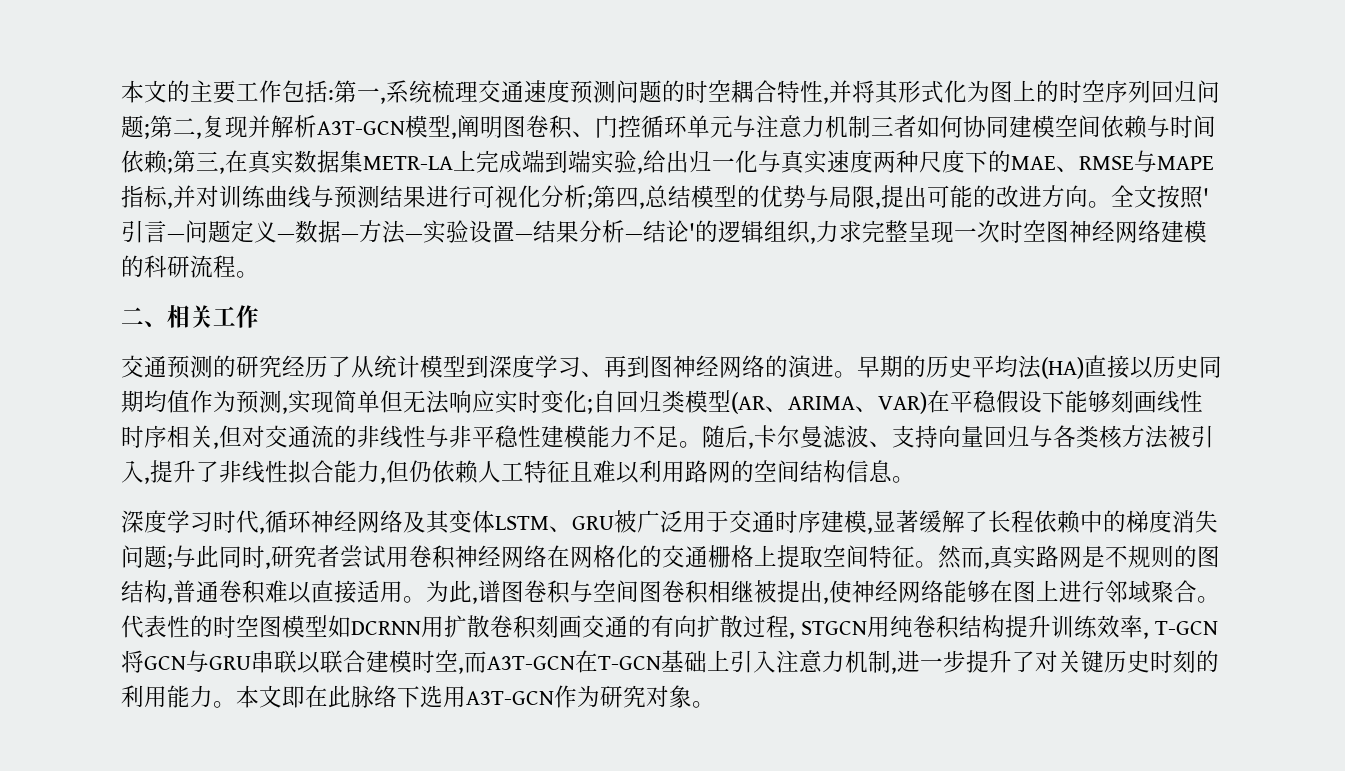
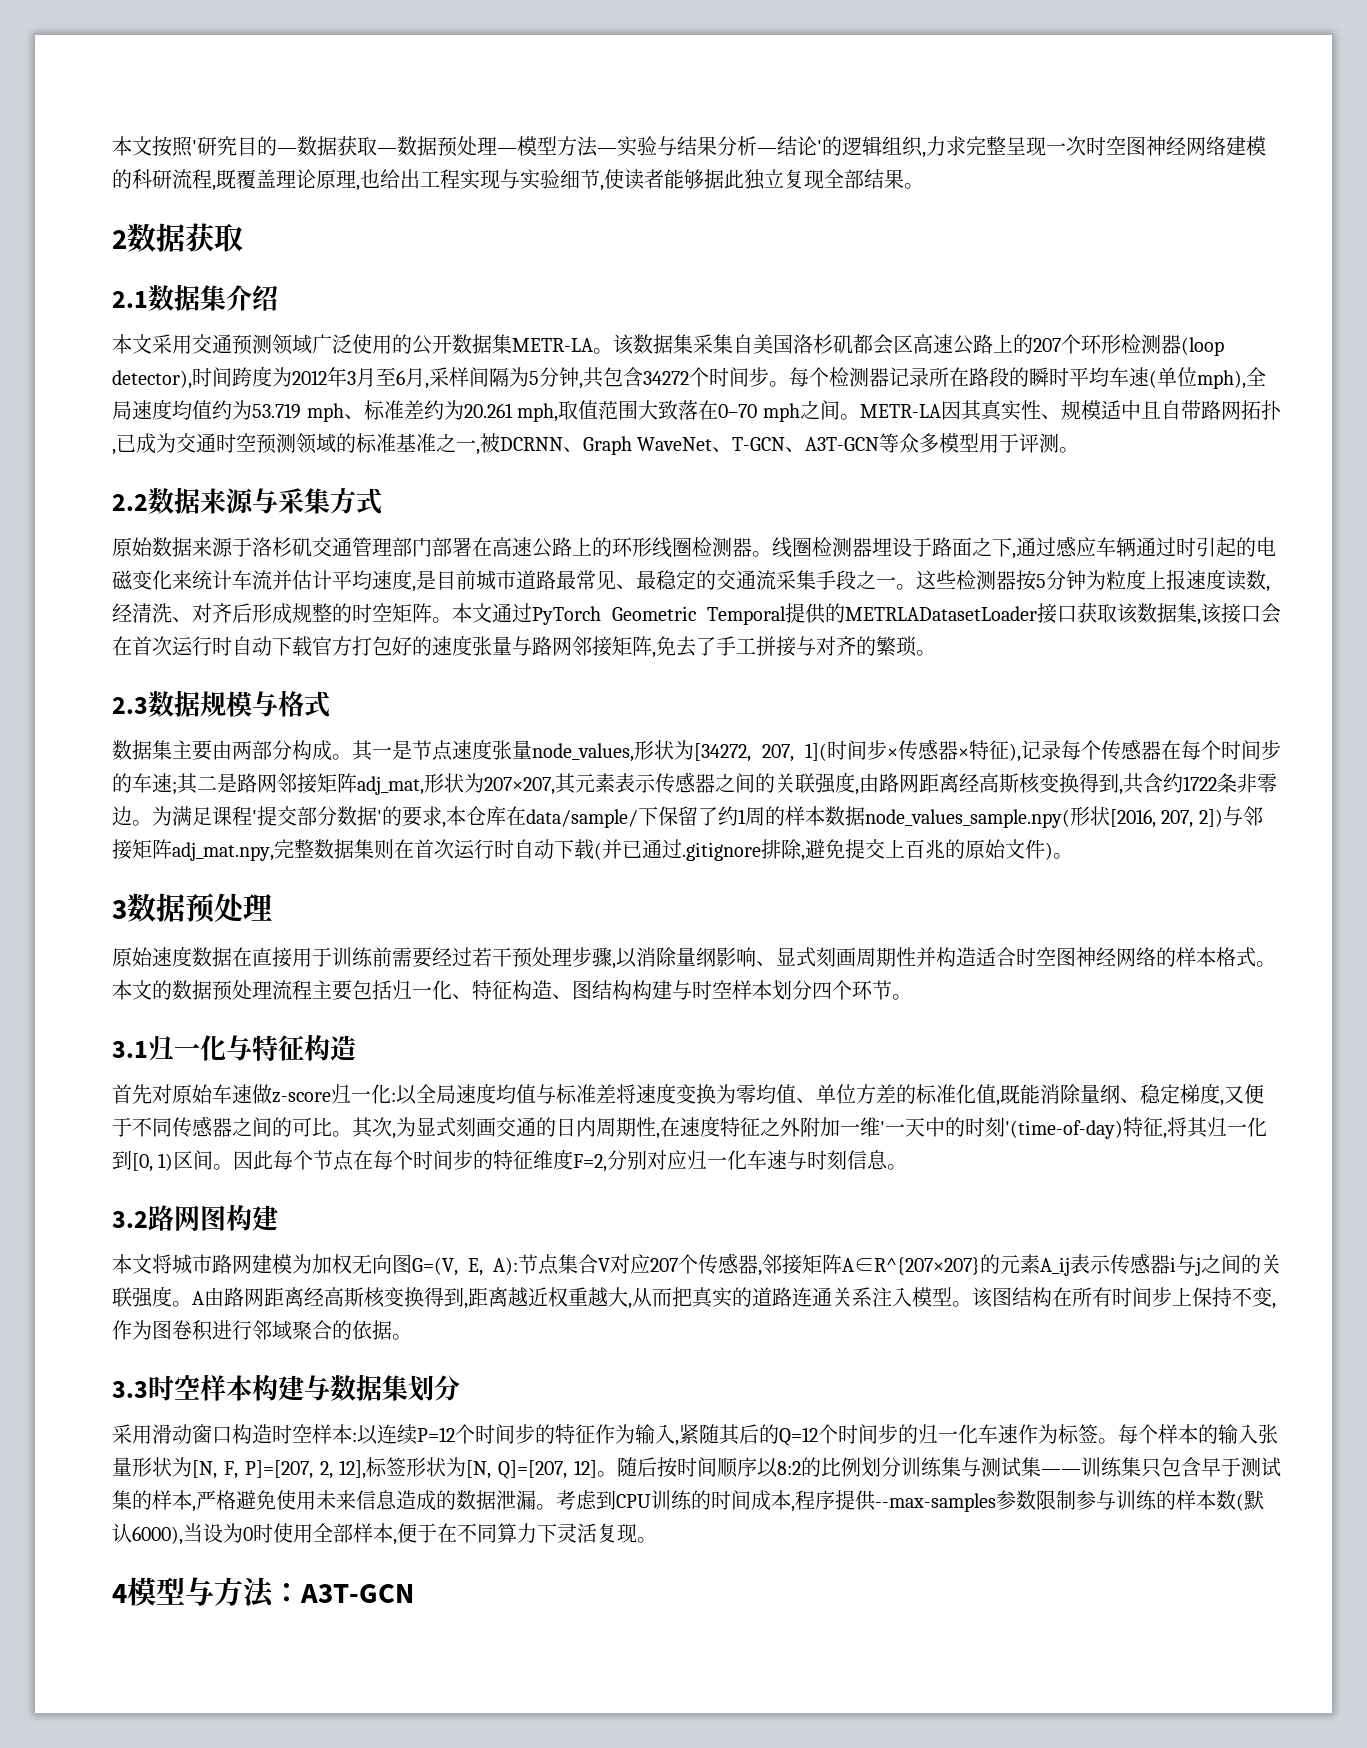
[121,80,1220,104] [121,115,1216,139] [121,150,1214,174] [121,185,1209,209] [121,220,359,243] 本文的主要工作包括:第一,系统梳理交通速度预测问题的时空耦合特性,并将其形式化为图上的时空序列回归问题;第二,复现并解析A3T-GCN模型,阐明图卷积、门控循环单元与注意力机制三者如何协同建模空间依赖与时间依赖;第三,在真实数据集METR-LA上完成端到端实验,给出归一化与真实速度两种尺度下的MAE、RMSE与MAPE指标,并对训练曲线与预测结果进行可视化分析;第四,总结模型的优势与局限,提出可能的改进方向。全文按照'引言—问题定义—数据— -> [112,136,557,157] 本文按照'研究目的—数据获取—数据预处理—模型
[469,220,533,243] 设置— -> [657,136,677,156] 与
[236,271,259,278] [121,305,259,328] [121,355,1222,379] [121,390,1203,414] [121,425,1214,449] [121,460,915,484] [121,510,1218,534] [121,545,1220,569] [121,580,1059,604] 。 // 二、相关工作 // 交通预测的研究经历了从统计模型到深度学习、再到图神经网络的演进。早期的历史平均法(HA)直接以历史同期均值作为预测,实现简单但无法响应实时变化;自回归类模型(AR、ARIMA、VAR)在平稳假设下能够刻画线性时序相关,但对交通流的非线性与非平稳性建模能力不足。随后,卡尔曼滤波、支持向量回归与各类核方法被引入,提升了非线性拟合能力,但仍依赖人工特征且难以利用路网的空间结构信息。 // 深度学习时代,循环神经网络及其变体LSTM、GRU被广泛用于交通时序建模,显著缓解了长程依赖中的梯度消失问题;与此同时,研究者尝试用卷积神经网络在网格化的交通栅格上提取空间特征。然而,真实路网是不规则的图结构,普通卷积难以直接适用。为此,谱图卷积与空间图卷积相继被提出,使神经网络能够在图上 -> [212,169,924,191] [112,223,243,252] [112,284,278,311] [112,334,1224,356] [112,366,1266,389] [112,399,1281,422] [112,433,1080,455] [112,487,382,515] [112,536,1276,559] [112,569,1270,592] [112,603,1281,625] [112,635,936,658] [112,690,330,718] [112,739,1281,762] [112,772,1277,795] [112,806,1263,828] [112,839,1073,861] [112,893,272,923] [112,946,1276,969] [112,980,912,1001] [112,1034,356,1061] [112,1083,1264,1106] [112,1116,1267,1139] [112,1149,908,1172] [112,1204,278,1231] [112,1253,1281,1276] [112,1286,1276,1309] [112,1320,213,1341] ,既覆盖理论原理,也给出工程实现与实验细节,使读者能够据此独立复现全部结果。 // 2数据获取 // 2.1数据集介绍 // 本文采用交通预测领域广泛使用的公开数据集METR-LA。该数据集采集自美国洛杉矶都会区高速公路上的207个环形检测器(loop detector),时间跨度为2012年3月至6月,采样间隔为5分钟,共包含34272个时间步。每个检测器记录所在路段的瞬时平均车速(单位mph),全局速度均值约为53.719 mph、标准差约为20.261 mph,取值范围大致落在0–70 mph之间。METR-LA因其真实性、规模适中且自带路网拓扑,已成为交通时空预测领域的标准基准之一,被DCRNN、Graph WaveNet、T-GCN、A3T-GCN等众多模型用于评测。 // 2.2数据来源与采集方式 // 原始数据来源于洛杉矶交通管理部门部署在高速公路上的环形线圈检测器。线圈检测器埋设于路面之下,通过感应车辆通过时引起的电磁变化来统计车流并估计平均速度,是目前城市道路最常见、最稳定的交通流采集手段之一。这些检测器按5分钟为粒度上报速度读数,经清洗、对齐后形成规整的时空矩阵。本文通过PyTorch Geometric Temporal提供的METRLADatasetLoader接口获取该数据集,该接口会在首次运行时自动下载官方打包好的速度张量与路网邻接矩阵,免去了手工拼接与对齐的繁琐。 // 2.3数据规模与格式 // 数据集主要由两部分构成。其一是节点速度张量node_values,形状为[34272, 207, 1](时间步×传感器×特征),记录每个传感器在每个时间步的车速;其二是路网邻接矩阵adj_mat,形状为207×207,其元素表示传感器之间的关联强度,由路网距离经高斯核变换得到,共含约1722条非零边。为满足课程'提交部分数据'的要求,本仓库在data/sample/下保留了约1周的样本数据node_values_sample.npy(形状[2016, 207, 2])与邻接矩阵adj_mat.npy,完整数据集则在首次运行时自动下载(并已通过.gitignore排除,避免提交上百兆的原始文件)。 // 3数据预处理 // 原始速度数据在直接用于训练前需要经过若干预处理步骤,以消除量纲影响、显式刻画周期性并构造适合时空图神经网络的样本格式。本文的数据预处理流程主要包括归一化、特征构造、图结构构建与时空样本划分四个环节。 // 3.1归一化与特征构造 // 首先对原始车速做z-score归一化:以全局速度均值与标准差将速度变换为零均值、单位方差的标准化值,既能消除量纲、稳定梯度,又便于不同传感器之间的可比。其次,为显式刻画交通的日内周期性,在速度特征之外附加一维'一天中的时刻'(time-of-day)特征,将其归一化到[0, 1)区间。因此每个节点在每个时间步的特征维度F=2,分别对应归一化车速与时刻信息。 // 3.2路网图构建 // 本文将城市路网建模为加权无向图G=(V, E, A):节点集合V对应207个传感器,邻接矩阵A∈R^{207×207}的元素A_ij表示传感器i与j之间的关联强度。A由路网距离经高斯核变换得到,距离越近权重越大,从而把真实的道路连通关系注入模型。该图结构在所有时间步上保持不变,作为图卷积
[1197,596,1220,603] [121,615,1219,639] [121,650,1219,674] [121,685,715,708] 。代表性的时空图模型如DCRNN用扩散卷积刻画交通的有向扩散过程, STGCN用纯卷积结构提升训练效率, T-GCN将GCN与GRU串联以联合建模时空,而A3T-GCN在T-GCN基础上引入注意力机制,进一步提升了对关键历史时刻的利用能力。本文即在此脉络下选用A3T-GCN作为研究对象。 -> [332,1320,412,1340] [112,1374,460,1402] [112,1424,1278,1446] [112,1457,1281,1479] [112,1490,1264,1512] [112,1523,657,1545] [112,1577,414,1608] 的依据。 // 3.3时空样本构建与数据集划分 // 采用滑动窗口构造时空样本:以连续P=12个时间步的特征作为输入,紧随其后的Q=12个时间步的归一化车速作为标签。每个样本的输入张量形状为[N, F, P]=[207, 2, 12],标签形状为[N, Q]=[207, 12]。随后按时间顺序以8:2的比例划分训练集与测试集——训练集只包含早于测试集的样本,严格避免使用未来信息造成的数据泄漏。考虑到CPU训练的时间成本,程序提供--max-samples参数限制参与训练的样本数(默认6000),当设为0时使用全部样本,便于在不同算力下灵活复现。 // 4模型与方法：A3T-GCN

